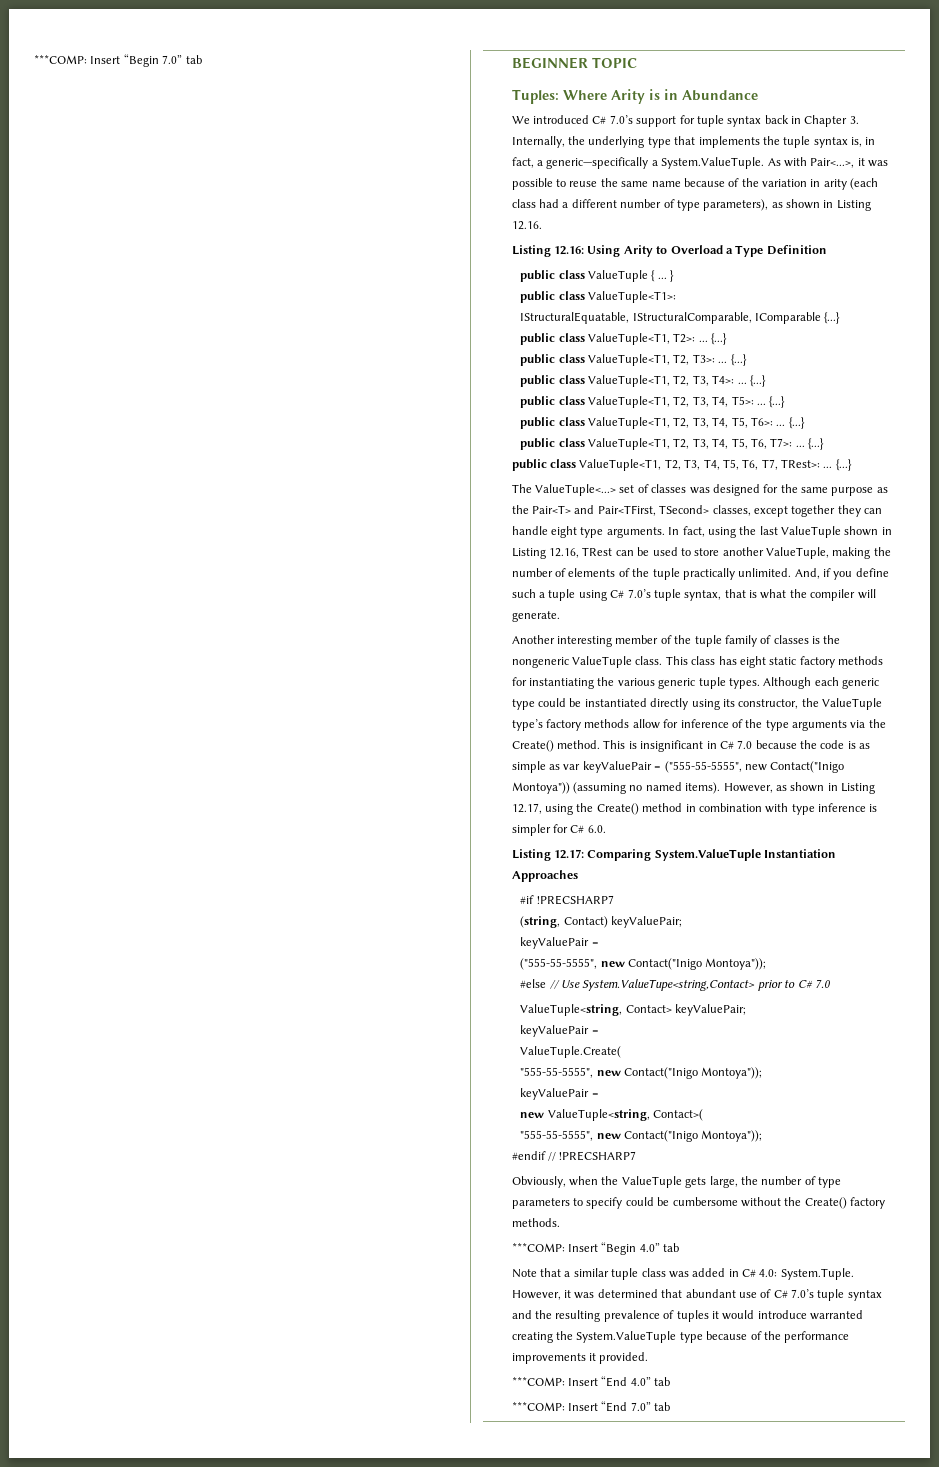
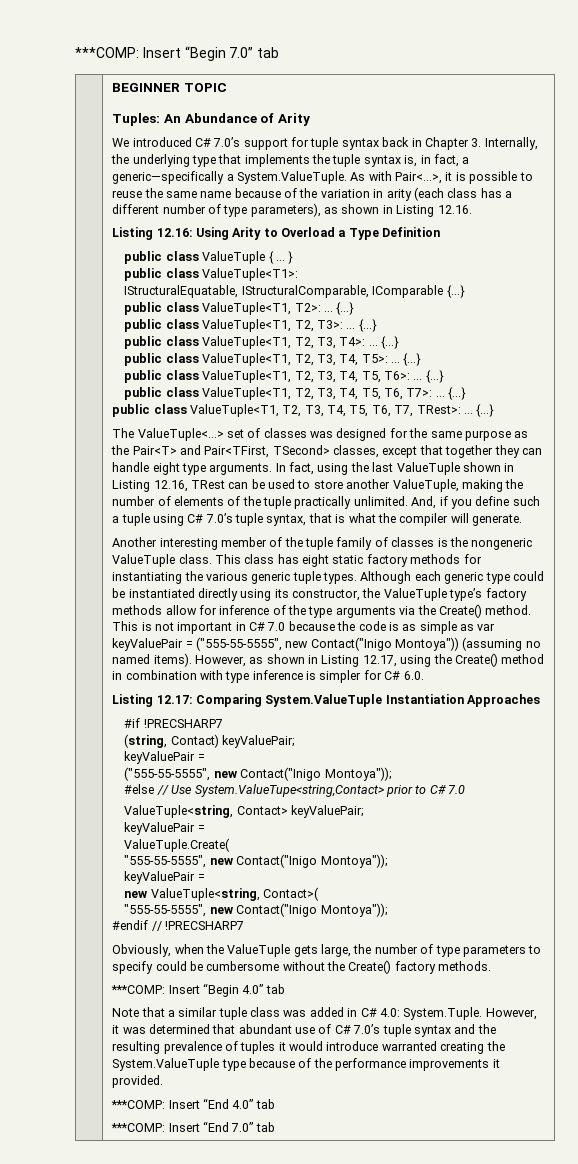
[562,89,758,104] Where Arity is in Abundance -> [163,113,310,126] An Abundance of Arity
[868,160,889,167] was -> [455,172,466,181] is
[539,199,560,208] had -> [480,188,502,198] has
(788, 511) none -> [419,445,443,455] that
[640,740,704,752] insignificant -> [154,622,233,634] not important

